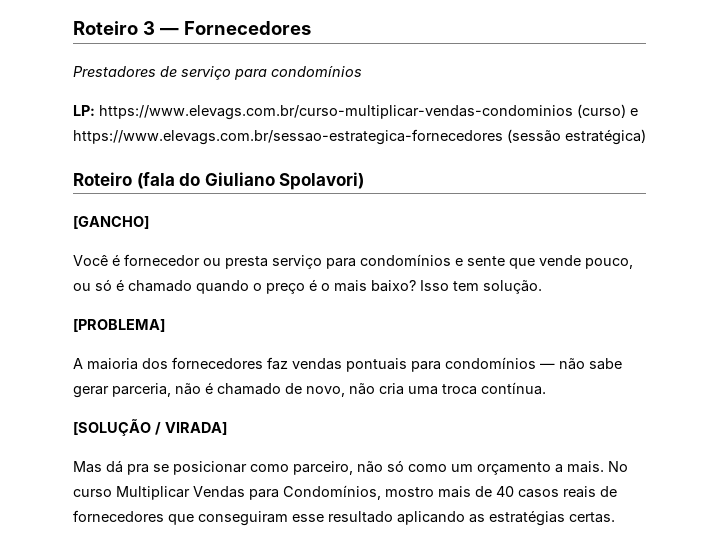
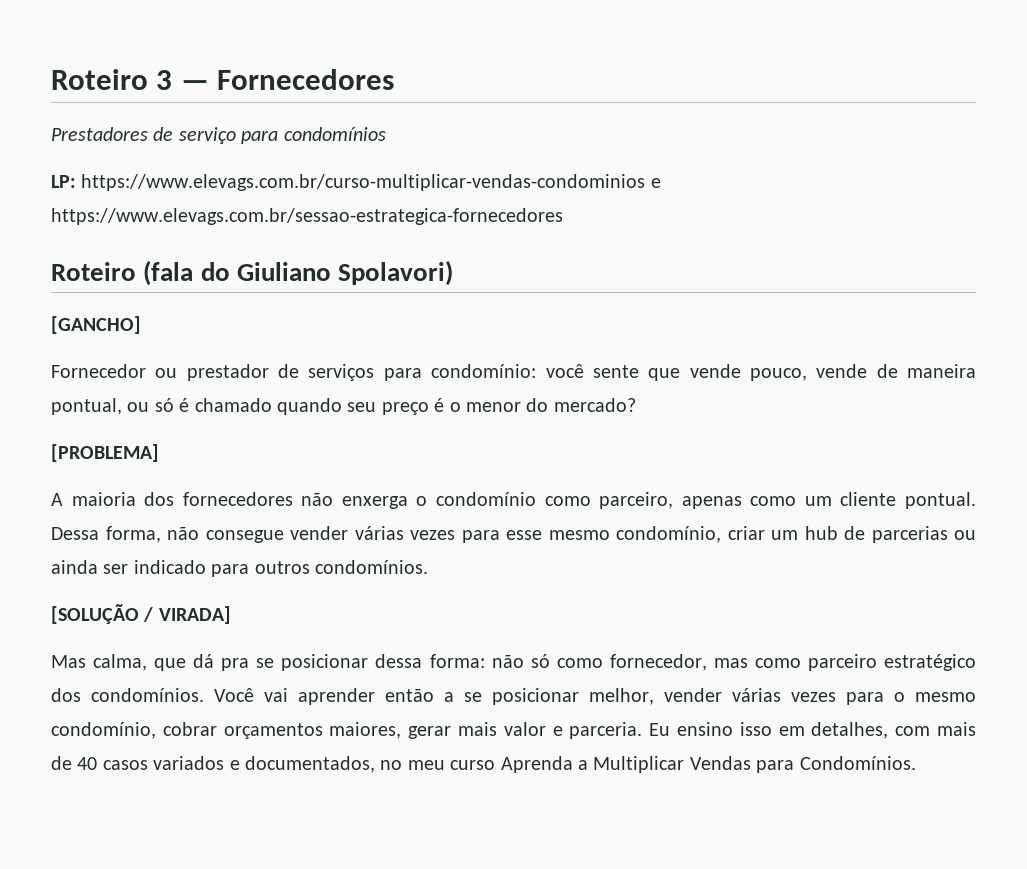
[577,104,626,118] (curso) -> (646, 182) none
[507,129,646,145] (sessão estratégica) -> (563, 216) none
[73,254,633,269] Você é fornecedor ou presta serviço para condomínios e sente que vende pouco, -> [51,364,977,381] [51,398,122,415] Fornecedor ou prestador de serviços para condomínio: você sente que vende pouco, vende de maneira pontual,
[253,283,262,291] o -> [347,402,377,412] seu
[334,280,542,294] mais baixo? Isso tem solução. -> [465,398,636,412] menor do mercado?
[267,357,622,372] [73,382,546,398] faz vendas pontuais para condomínios — não sabe gerar parceria, não é chamado de novo, não cria uma troca contínua. -> [301,492,976,509] [51,526,976,543] [51,560,428,577] não enxerga o condomínio como parceiro, apenas como um cliente pontual. Dessa forma, não consegue vender várias vezes para esse mesmo condomínio, criar um hub de parcerias ou ainda ser indicado para outros condomínios.
(102, 467) none -> [93,654,187,671] calma, que
[250,461,353,475] como parceiro, -> [375,654,485,668] dessa forma:
[451,461,628,475] [73,485,617,500] [73,510,615,526] um orçamento a mais. No curso Multiplicar Vendas para Condomínios, mostro mais de 40 casos reais de fornecedores que conseguiram esse resultado aplicando as estratégias certas. -> [609,654,976,671] [51,688,976,705] [51,722,976,739] [51,756,916,773] fornecedor, mas como parceiro estratégico dos condomínios. Você vai aprender então a se posicionar melhor, vender várias vezes para o mesmo condomínio, cobrar orçamentos maiores, gerar mais valor e parceria. Eu ensino isso em detalhes, com mais de 40 casos variados e documentados, no meu curso Aprenda a Multiplicar Vendas para Condomínios.

